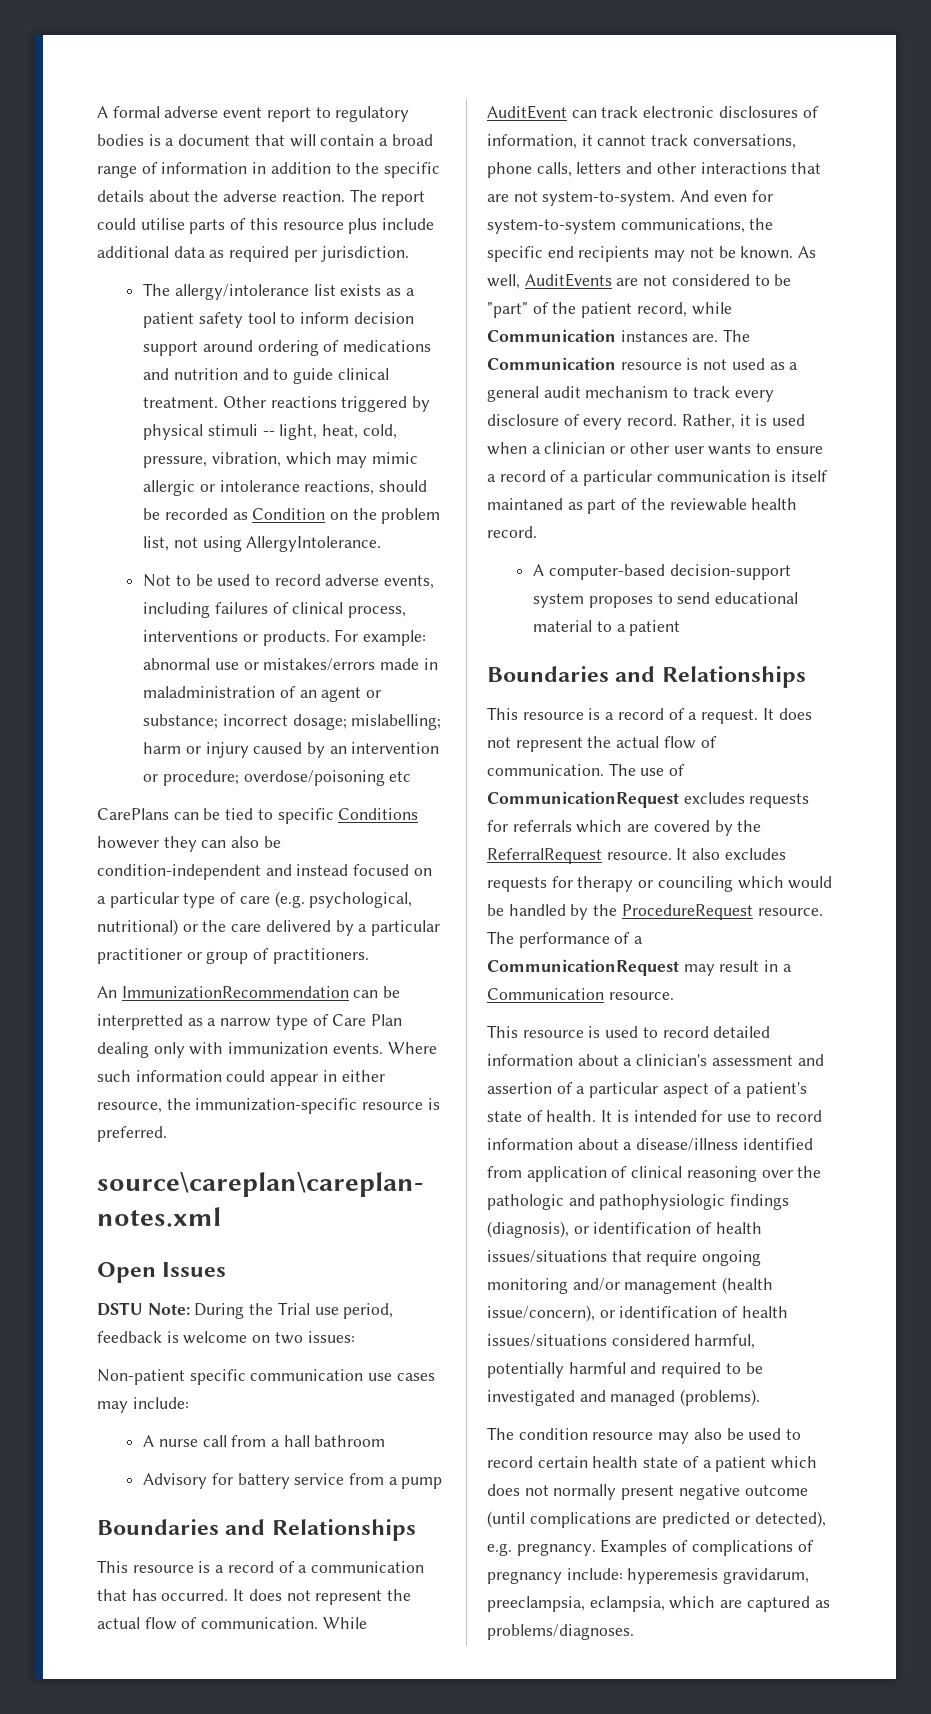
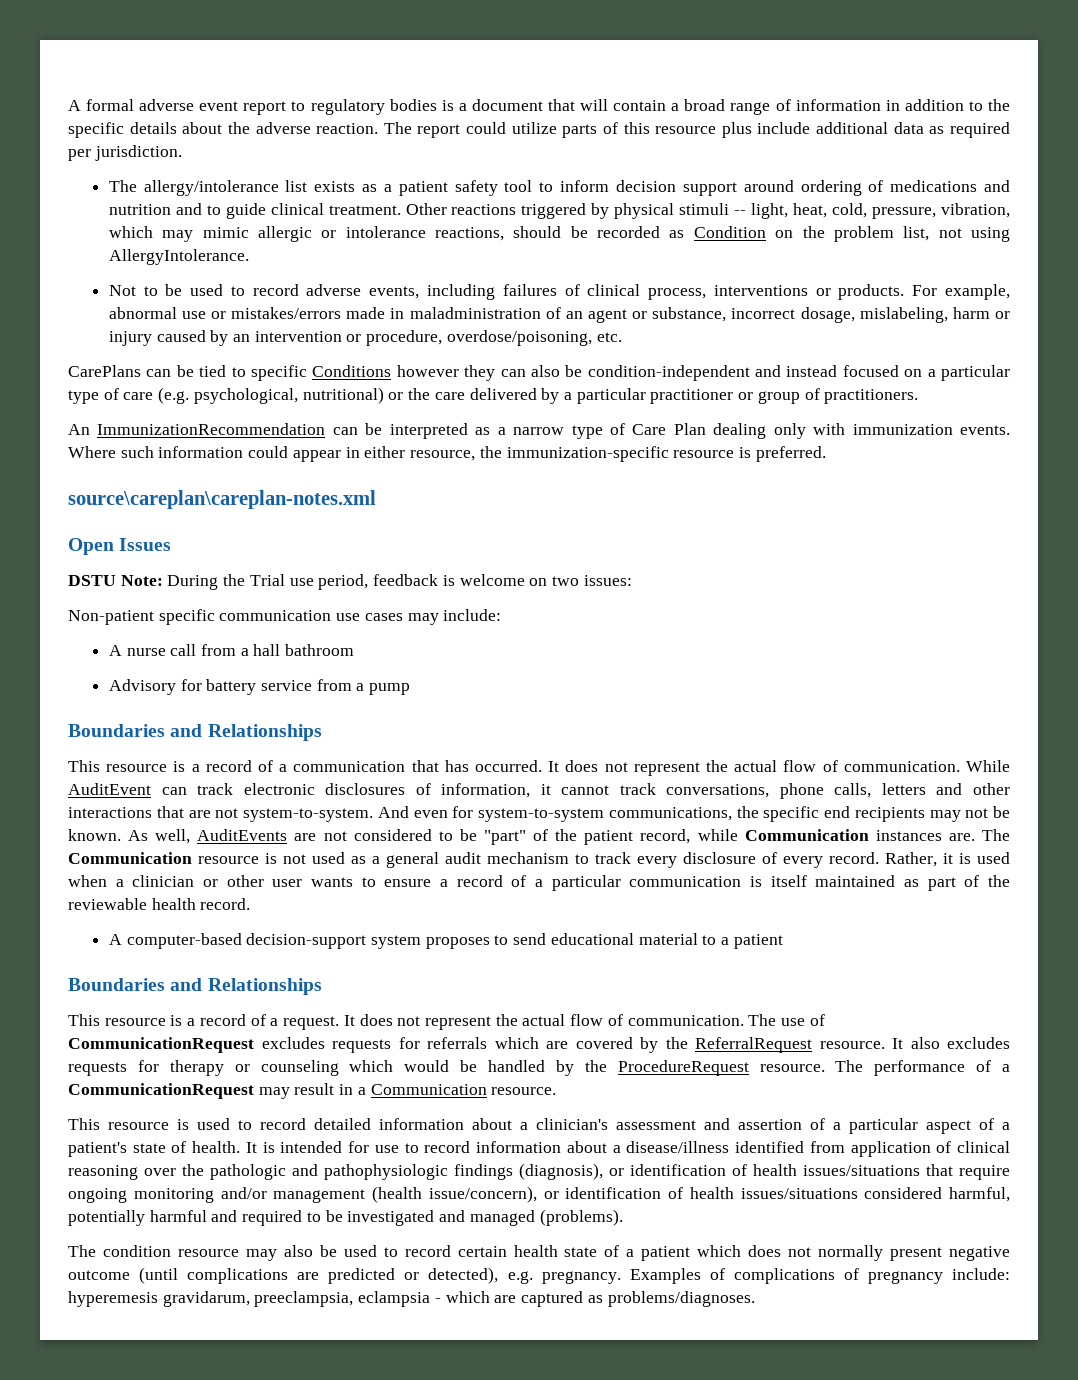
[140,218,185,230] utilise -> [511,122,557,134] utilize
[363,630,427,646] example: -> [945,284,1011,300] example,
[143,714,442,730] substance; incorrect dosage; mislabelling; -> [652,307,948,323] substance, incorrect dosage, mislabeling,
[162,770,412,786] procedure; overdose/poisoning etc -> [366,330,622,346] procedure, overdose/poisoning, etc.
[97,1014,183,1030] interpretted -> [389,423,468,439] interpreted
[487,498,563,510] maintaned -> [815,875,896,887] maintained
[657,876,733,892] counciling -> [260,1060,339,1076] counseling
[589,1596,665,1612] eclampsia, -> [358,1291,441,1307] eclampsia -

